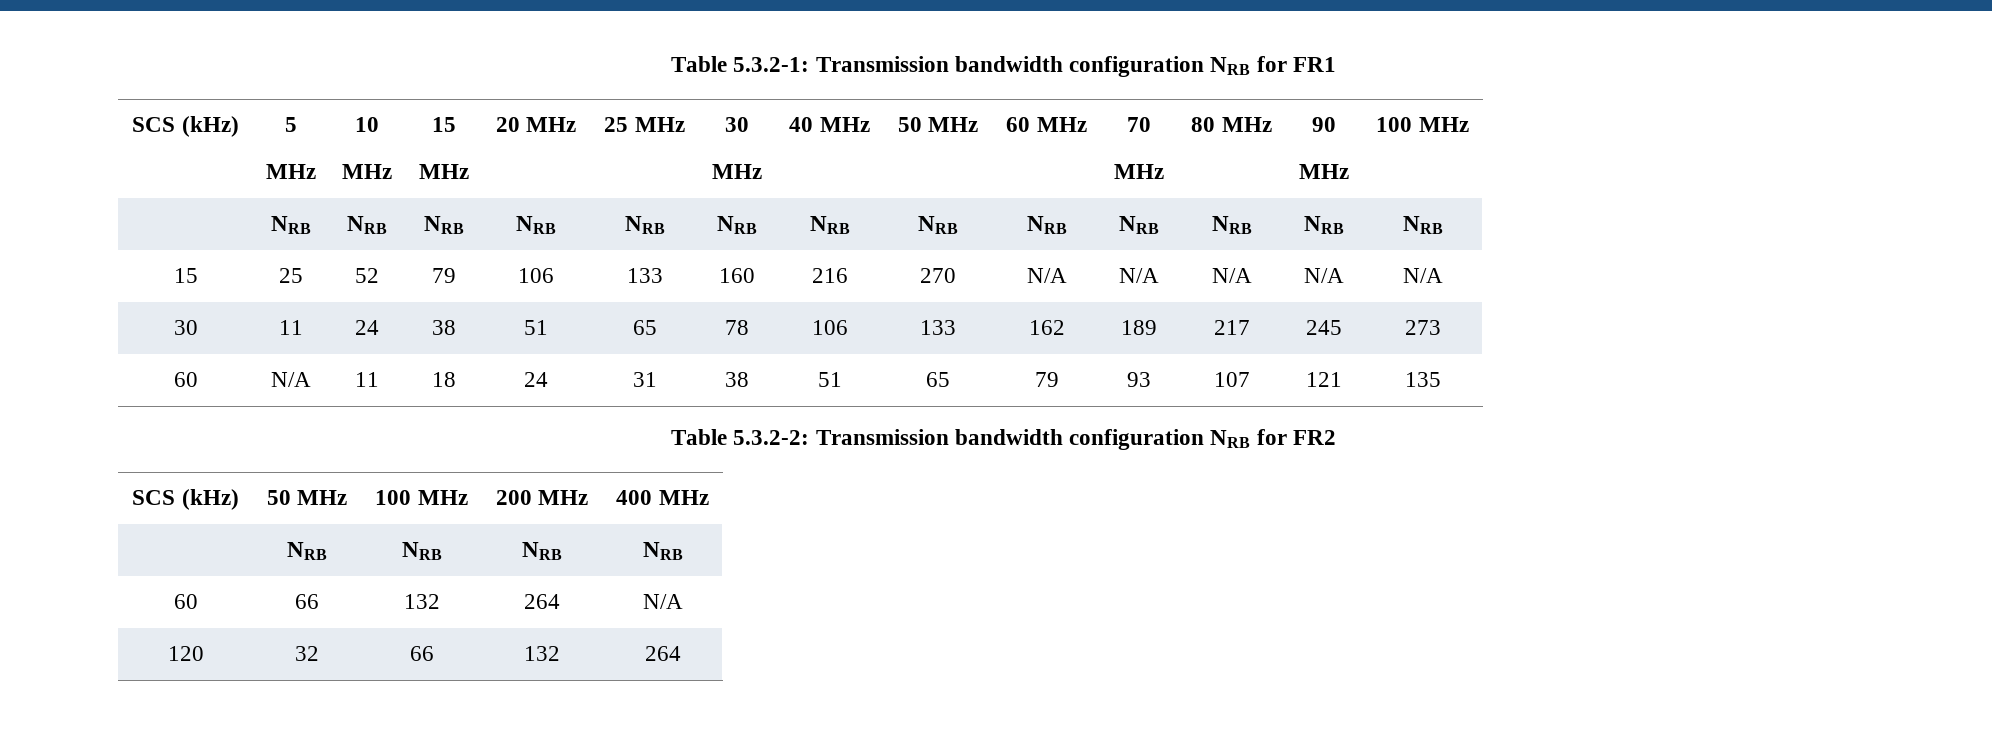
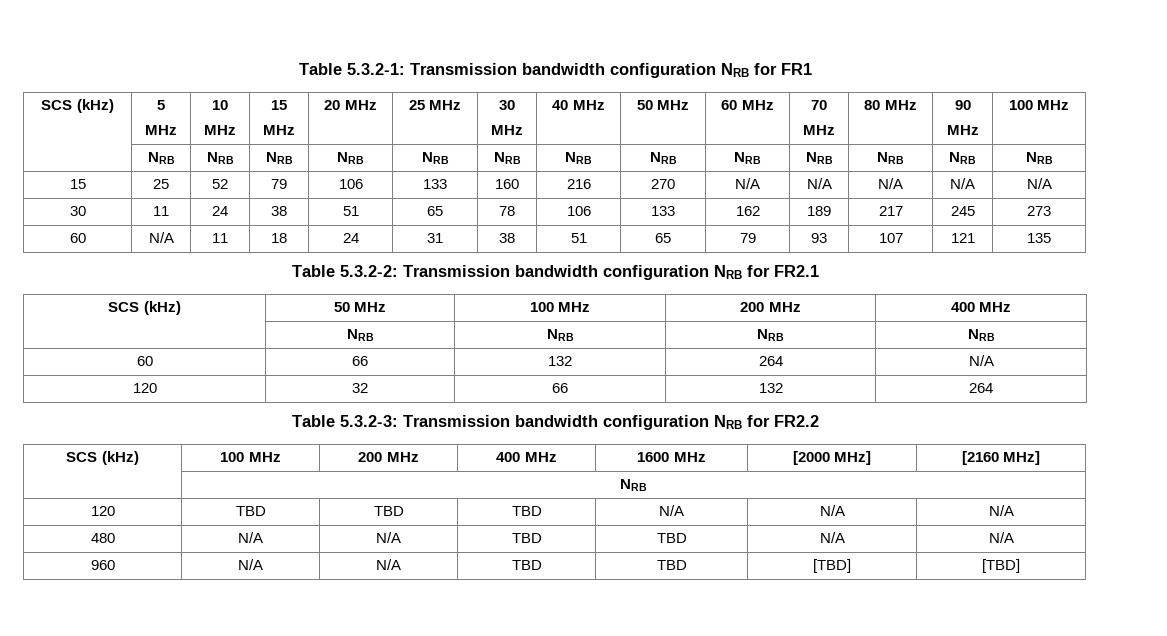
[1292,430,1336,445] FR2 -> [773,265,819,277] FR2.1
(681, 653) none -> [291,415,819,430] [66,451,139,465] [220,452,281,462] [358,452,419,462] [496,452,557,462] [637,452,706,462] [792,451,872,465] [961,451,1041,465] [620,479,647,491] [90,506,115,516] [235,506,266,516] [373,506,404,516] [511,506,542,516] [659,505,684,516] [819,505,845,516] [988,505,1014,516] [90,533,115,543] [238,532,263,543] [376,532,401,543] [511,533,542,543] [656,533,687,543] [819,532,845,543] [988,532,1014,543] [90,560,115,570] [238,559,263,570] [376,559,401,570] [511,560,542,570] [656,560,687,570] [813,559,851,573] [982,559,1020,573] // Table 5.3.2-3: Transmission bandwidth configuration NRB for FR2.2 // SCS (kHz) | 100 MHz | 200 MHz | 400 MHz | 1600 MHz | [2000 MHz] | [2160 MHz] // | NRB // 120 | TBD | TBD | TBD | N/A | N/A | N/A // 480 | N/A | N/A | TBD | TBD | N/A | N/A // 960 | N/A | N/A | TBD | TBD | [TBD] | [TBD]

